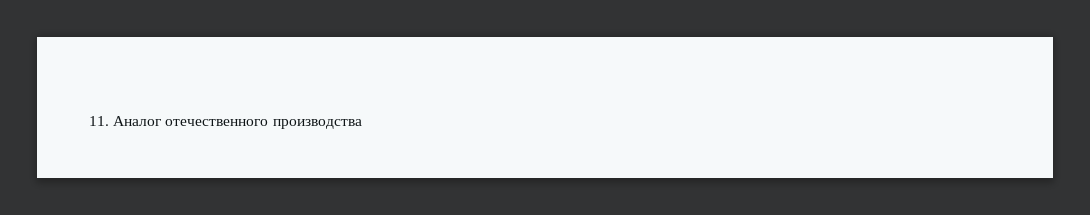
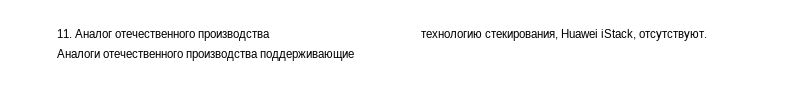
(362, 124) none -> [57,49,355,61] [421,29,708,41] // Аналоги отечественного производства поддерживающие технологию стекирования, Huawei iStack, отсутствуют.

